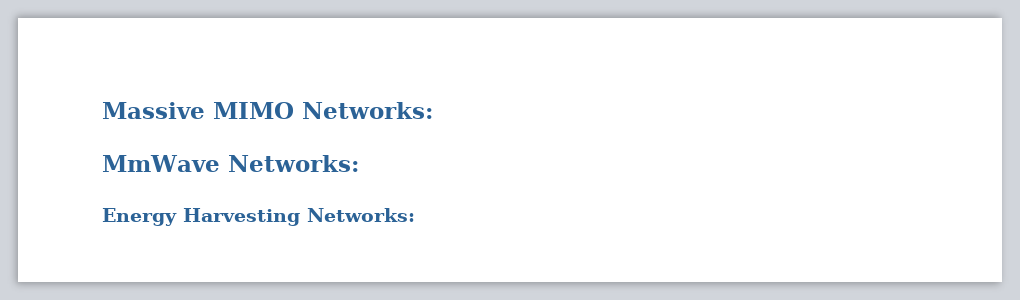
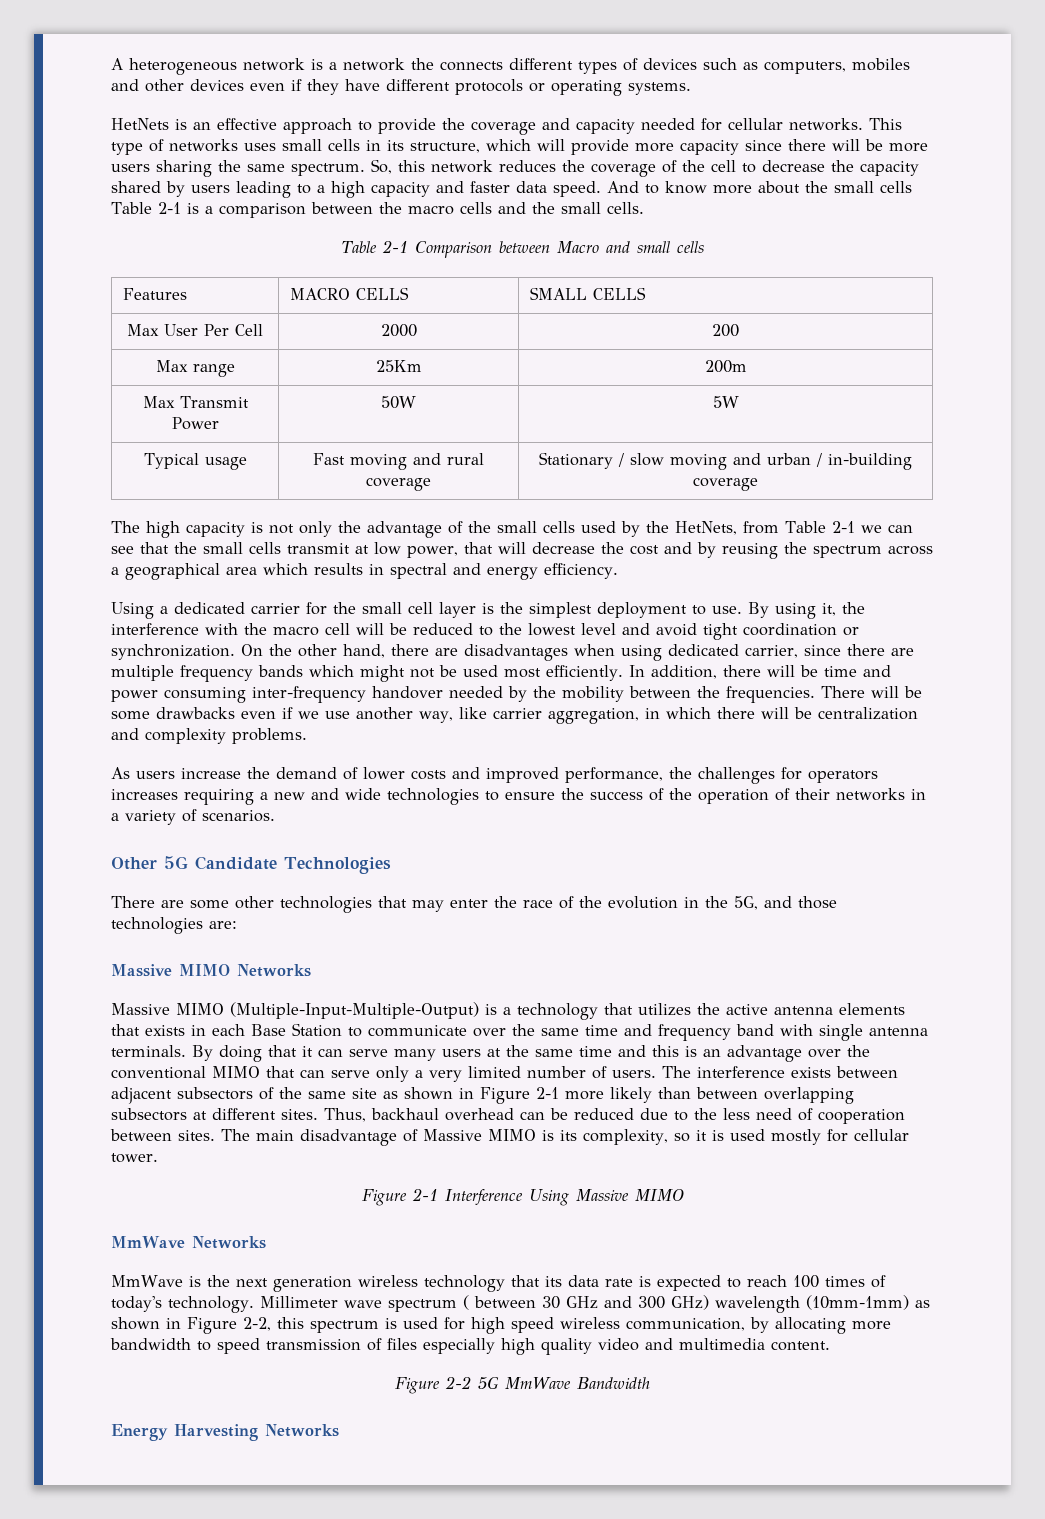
[102,102,433,119] [102,155,359,172] Massive MIMO Networks: // MmWave Networks: -> [111,58,910,75] [111,79,691,96] [111,118,902,135] [111,139,928,155] [111,159,919,177] [111,181,912,198] [111,202,644,218] [341,240,704,258] [122,288,187,300] [289,287,409,300] [529,287,646,300] [127,324,263,336] [380,324,417,337] [712,324,739,337] [155,360,235,377] [375,360,422,372] [704,360,747,373] [142,396,249,408] [171,417,219,430] [381,396,416,409] [712,396,739,408] [143,453,247,470] [313,453,484,470] [366,477,431,491] [539,452,912,470] [693,477,758,491] [111,521,913,538] [111,542,933,559] [111,563,618,580] [111,602,865,619] [111,623,859,640] [111,644,914,661] [111,665,891,682] [111,686,922,703] [111,707,918,724] [111,728,307,744] [111,767,878,784] [111,788,926,805] [111,809,275,825] [111,856,391,874] [111,896,837,913] [111,917,237,934] [111,964,311,977] [111,1002,905,1020] [111,1023,928,1041] [111,1045,870,1062] [111,1066,898,1082] [111,1087,854,1104] [111,1108,905,1124] [110,1129,909,1146] [111,1153,158,1163] [361,1188,684,1206] [111,1236,266,1249] [111,1275,886,1292] [111,1295,930,1313] [111,1317,891,1334] [110,1338,830,1355] [395,1376,650,1394] A heterogeneous network is a network the connects different types of devices such as computers, mobiles and other devices even if they have different protocols or operating systems. // HetNets is an effective approach to provide the coverage and capacity needed for cellular networks. This type of networks uses small cells in its structure, which will provide more capacity since there will be more users sharing the same spectrum. So, this network reduces the coverage of the cell to decrease the capacity shared by users leading to a high capacity and faster data speed. And to know more about the small cells Table 2-1 is a comparison between the macro cells and the small cells. // Table 2-1 Comparison between Macro and small cells // Features | MACRO CELLS | SMALL CELLS // Max User Per Cell | 2000 | 200 // Max range | 25Km | 200m // Max Transmit Power | 50W | 5W // Typical usage | Fast moving and rural coverage | Stationary / slow moving and urban / in-building coverage // The high capacity is not only the advantage of the small cells used by the HetNets, from Table 2-1 we can see that the small cells transmit at low power, that will decrease the cost and by reusing the spectrum across a geographical area which results in spectral and energy efficiency. // Using a dedicated carrier for the small cell layer is the simplest deployment to use. By using it, the interference with the macro cell will be reduced to the lowest level and avoid tight coordination or synchronization. On the other hand, there are disadvantages when using dedicated carrier, since there are multiple frequency bands which might not be used most efficiently. In addition, there will be time and power consuming inter-frequency handover needed by the mobility between the frequencies. There will be some drawbacks even if we use another way, like carrier aggregation, in which there will be centralization and complexity problems. // As users increase the demand of lower costs and improved performance, the challenges for operators increases requiring a new and wide technologies to ensure the success of the operation of their networks in a variety of scenarios. // Other 5G Candidate Technologies // There are some other technologies that may enter the race of the evolution in the 5G, and those technologies are: // Massive MIMO Networks // Massive MIMO (Multiple-Input-Multiple-Output) is a technology that utilizes the active antenna elements that exists in each Base Station to communicate over the same time and frequency band with single antenna terminals. By doing that it can serve many users at the same time and this is an advantage over the conventional MIMO that can serve only a very limited number of users. The interference exists between adjacent subsectors of the same site as shown in Figure 2-1 more likely than between overlapping subsectors at different sites. Thus, backhaul overhead can be reduced due to the less need of cooperation between sites. The main disadvantage of Massive MIMO is its complexity, so it is used mostly for cellular tower. // Figure 2-1 Interference Using Massive MIMO // MmWave Networks // MmWave is the next generation wireless technology that its data rate is expected to reach 100 times of today's technology. Millimeter wave spectrum ( between 30 GHz and 300 GHz) wavelength (10mm-1mm) as shown in Figure 2-2, this spectrum is used for high speed wireless communication, by allocating more bandwidth to speed transmission of files especially high quality video and multimedia content. // Figure 2-2 5G MmWave Bandwidth
[307,208,415,222] Networks: -> [265,1424,339,1437] Networks

